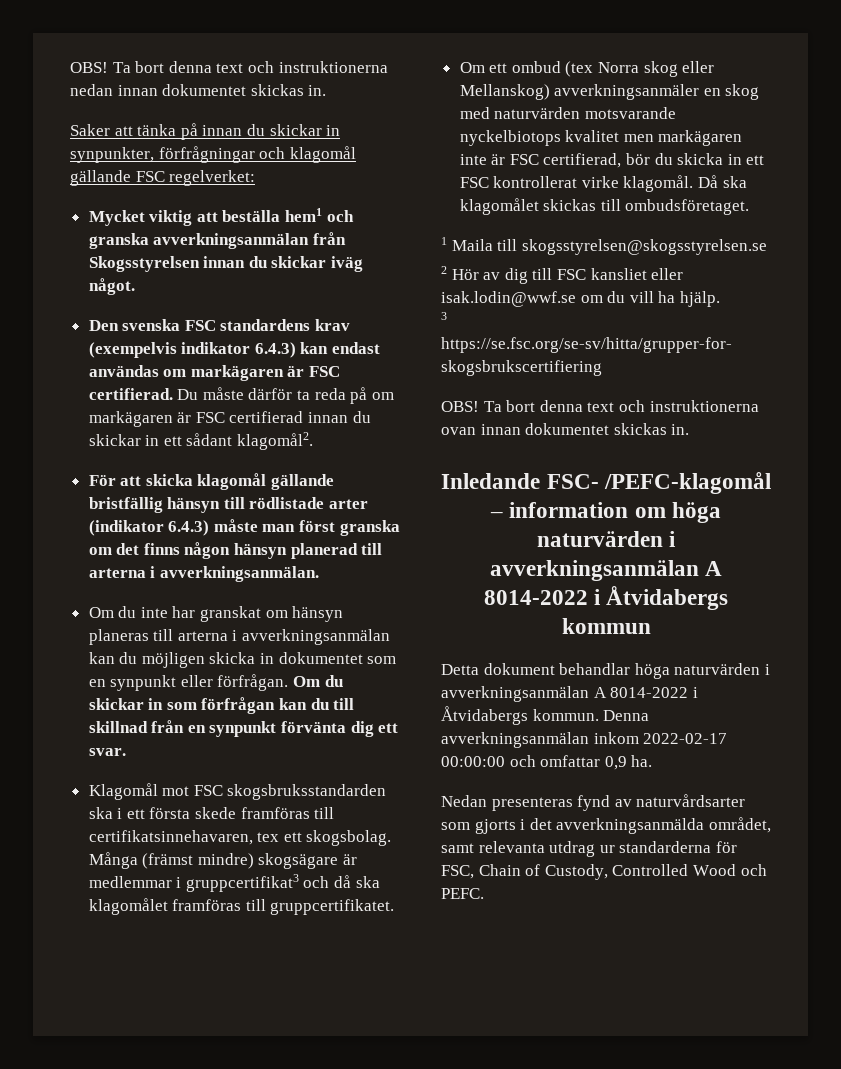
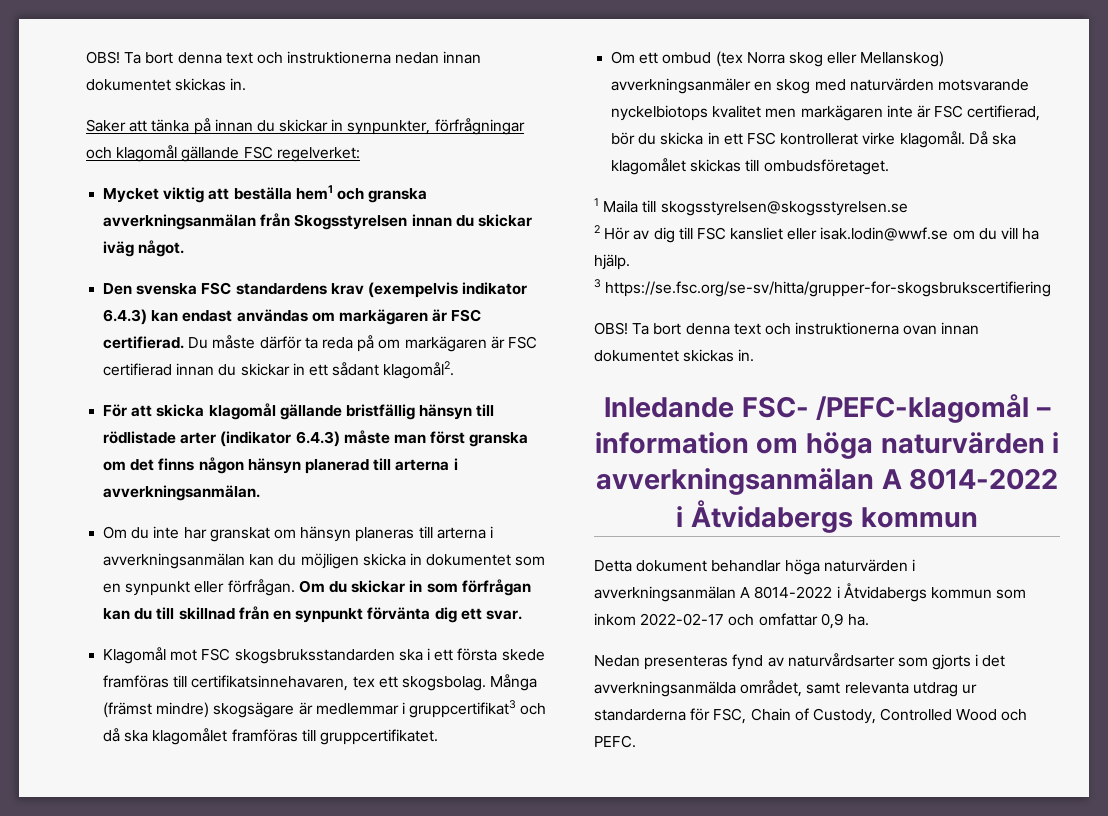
[532,709,650,721] [441,732,589,748] kommun. Denna avverkningsanmälan -> [930,587,1027,599] kommun som
[441,756,505,767] 00:00:00 -> (725, 619) none

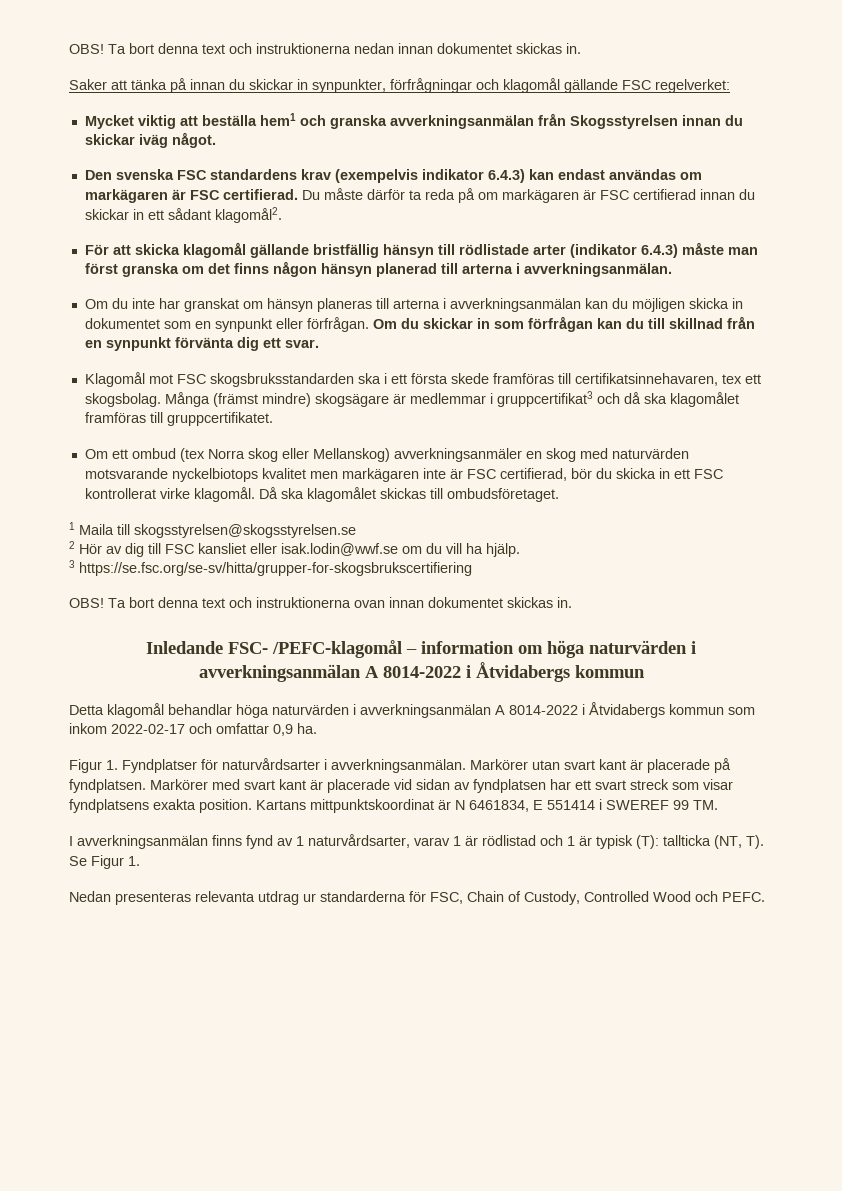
[636,560,708,572] dokument -> [107,703,164,718] klagomål
[594,653,1006,670] [594,680,841,697] Nedan presenteras fynd av naturvårdsarter som gjorts i det avverkningsanmälda området, samt -> [69,758,731,773] [69,779,733,793] [69,799,718,813] [69,834,764,849] [69,855,140,869] [69,891,191,905] Figur 1. Fyndplatser för naturvårdsarter i avverkningsanmälan. Markörer utan svart kant är placerade på fyndplatsen. Markörer med svart kant är placerade vid sidan av fyndplatsen har ett svart streck som visar fyndplatsens exakta position. Kartans mittpunktskoordinat är N 6461834, E 551414 i SWEREF 99 TM. // I avverkningsanmälan finns fynd av 1 naturvårdsarter, varav 1 är rödlistad och 1 är typisk (T): tallticka (NT, T). Se Figur 1. // Nedan presenteras

